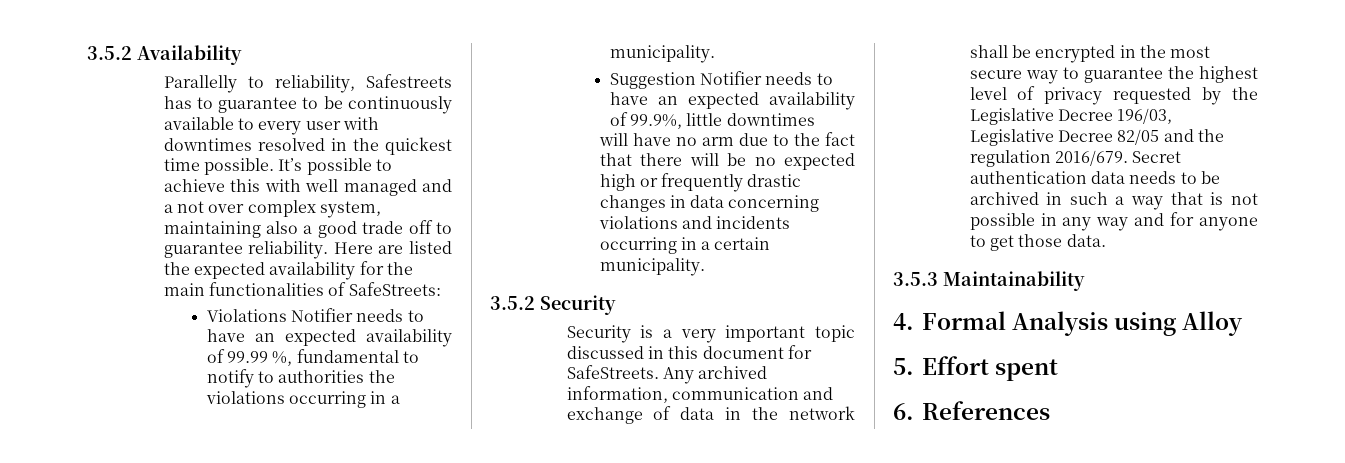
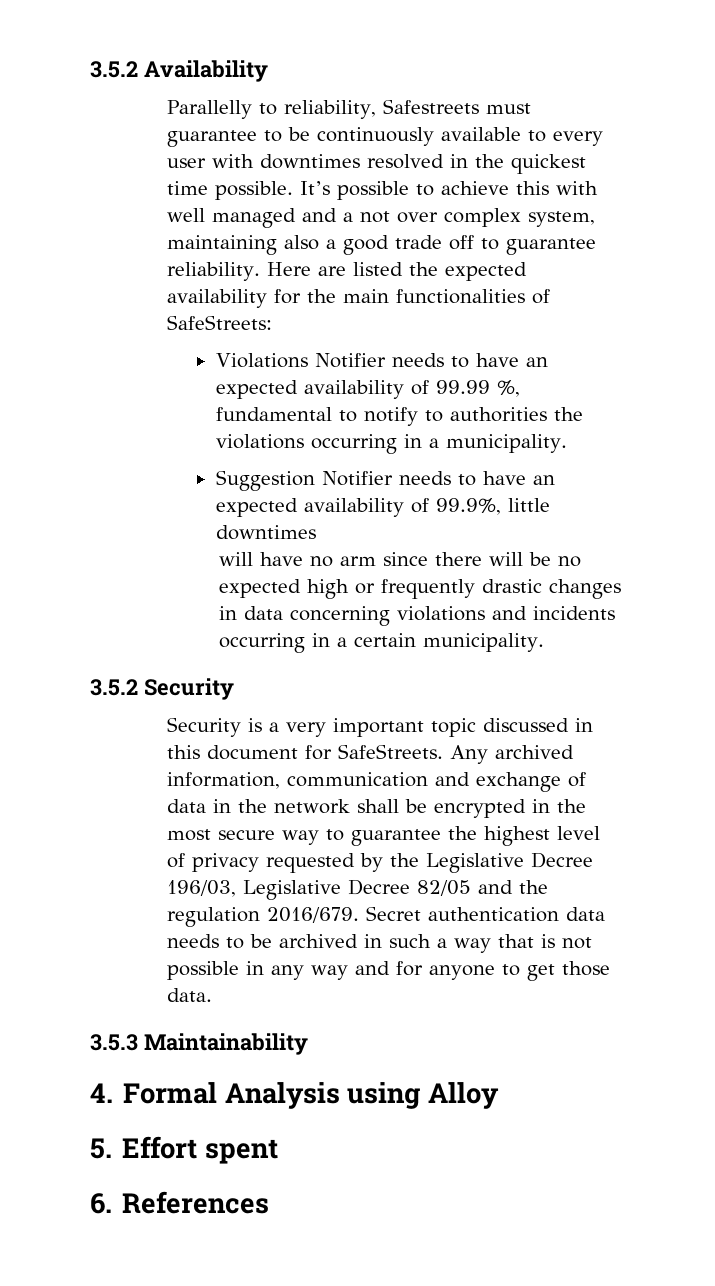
[163,96,213,109] has to -> [486,103,532,114] must
[738,132,855,146] [599,153,632,166] due to the fact that -> [382,552,428,566] since

